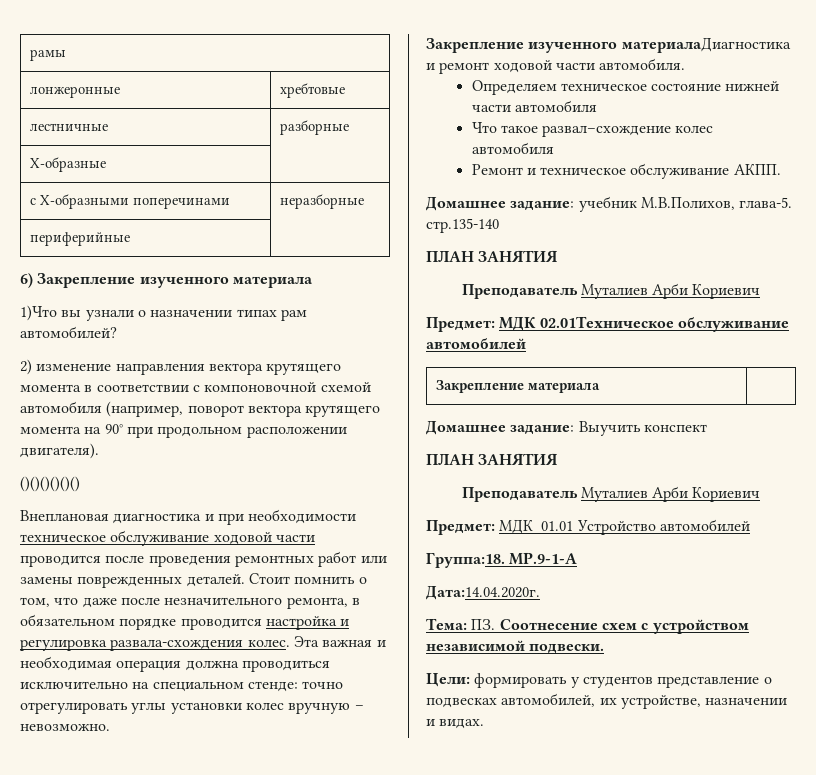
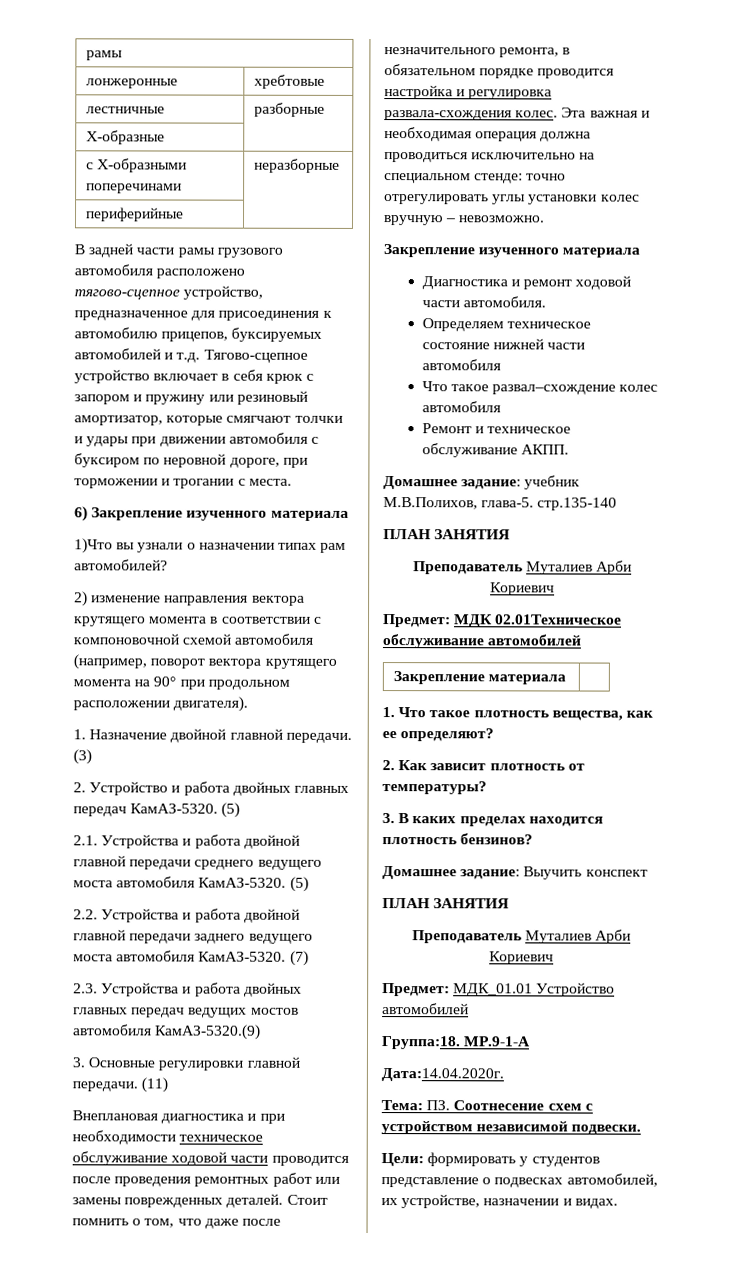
(131, 239) none -> [74,243,283,258] [74,264,246,279] [74,285,264,300] [74,310,332,321] [74,327,323,342] [74,348,308,363] [74,369,314,384] [74,390,308,405] [74,415,343,426] [74,432,319,447] [74,453,308,468] [74,478,292,489] // В задней части рамы грузового автомобиля расположено тягово-сцепное устройство, предназначенное для присоединения к автомобилю прицепов, буксируемых автомобилей и т.д. Тягово-сцепное устройство включает в себя крюк с запором и пружину или резиновый амортизатор, которые смягчают толчки и удары при движении автомобиля с буксиром по неровной дороге, при торможении и трогании с места.
[20,476,80,492] ()()()()()() -> [73,728,352,743] [73,749,92,765] [73,781,349,796] [73,802,241,818] [73,834,300,849] [73,855,322,870] [73,876,309,892] [73,908,300,923] [73,929,313,944] [73,950,309,966] [73,982,302,997] [73,1007,299,1018] [73,1024,262,1040] [72,1056,300,1071] [72,1077,169,1093] 1. Назначение двойной главной передачи. (3) // 2. Устройство и работа двойных главных передач КамАЗ-5320. (5) // 2.1. Устройства и работа двойной главной передачи среднего ведущего моста автомобиля КамАЗ-5320. (5) // 2.2. Устройства и работа двойной главной передачи заднего ведущего моста автомобиля КамАЗ-5320. (7) // 2.3. Устройства и работа двойных главных передач ведущих мостов автомобиля КамАЗ-5320.(9) // 3. Основные регулировки главной передачи. (11)
[621,37,791,53] материалаДиагностика -> [562,247,641,258] [421,276,508,290] материала // Диагностика
(601, 387) none -> [382,707,653,721] [382,728,495,742] [382,760,585,771] [382,781,487,795] [382,813,603,827] [382,833,534,845] // 1. Что такое плотность вещества, как ее определяют? // 2. Как зависит плотность от температуры? // 3. В каких пределах находится плотность бензинов?

